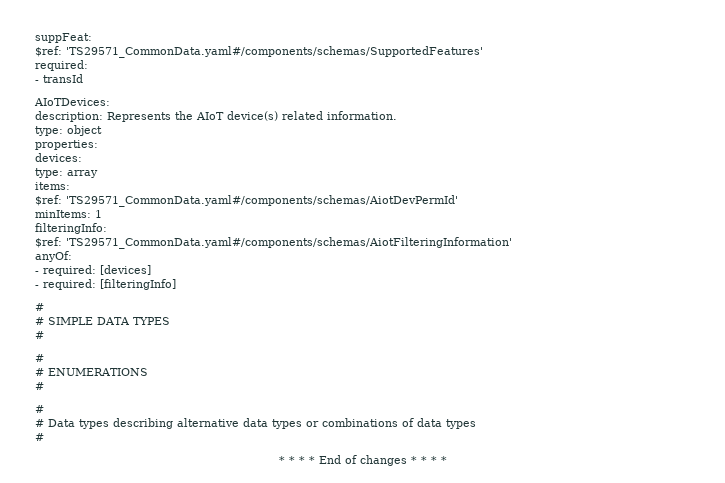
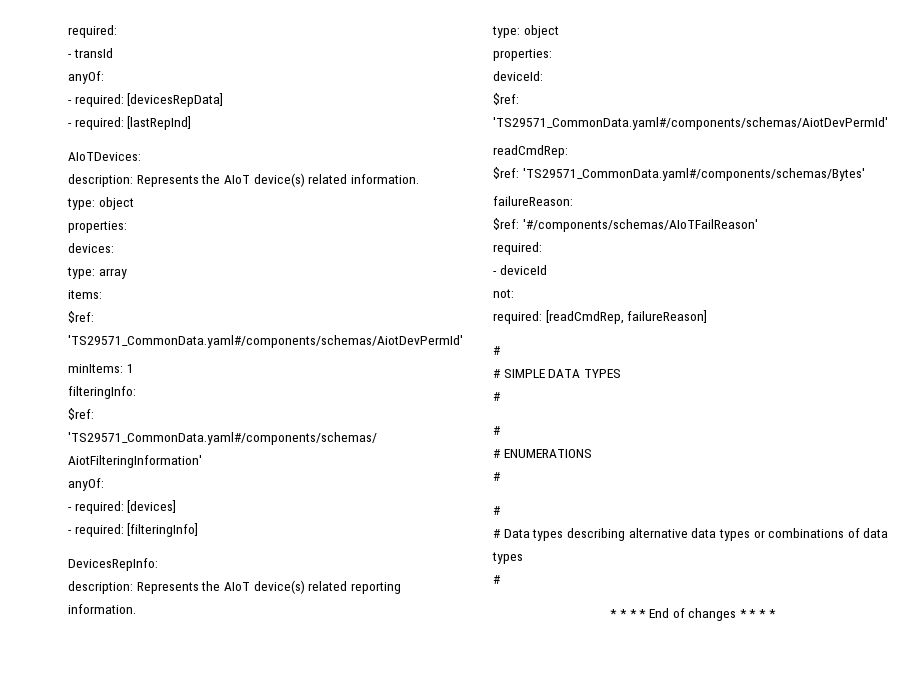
[35,33,92,43] [35,46,483,58] suppFeat: // $ref: 'TS29571_CommonData.yaml#/components/schemas/SupportedFeatures' // -> (68, 31) none
(83, 78) none -> [68,71,104,84] [68,93,224,107] [68,116,192,130] // anyOf: // - required: [devicesRepData] // - required: [lastRepInd]
(176, 284) none -> [68,558,158,571] [68,580,401,594] [68,604,136,614] [492,25,559,38] [493,49,552,61] [493,71,543,81] [493,93,519,105] [493,117,888,130] [493,145,568,158] [493,167,865,181] [493,196,573,206] [493,218,758,232] [493,242,542,255] [493,265,547,275] [493,289,514,298] [493,310,708,324] // DevicesRepInfo: // description: Represents the AIoT device(s) related reporting information. // type: object // properties: // deviceId: // $ref: 'TS29571_CommonData.yaml#/components/schemas/AiotDevPermId' // readCmdRep: // $ref: 'TS29571_CommonData.yaml#/components/schemas/Bytes' // failureReason: // $ref: '#/components/schemas/AIoTFailReason' // required: // - deviceId // not: // required: [readCmdRep, failureReason]

